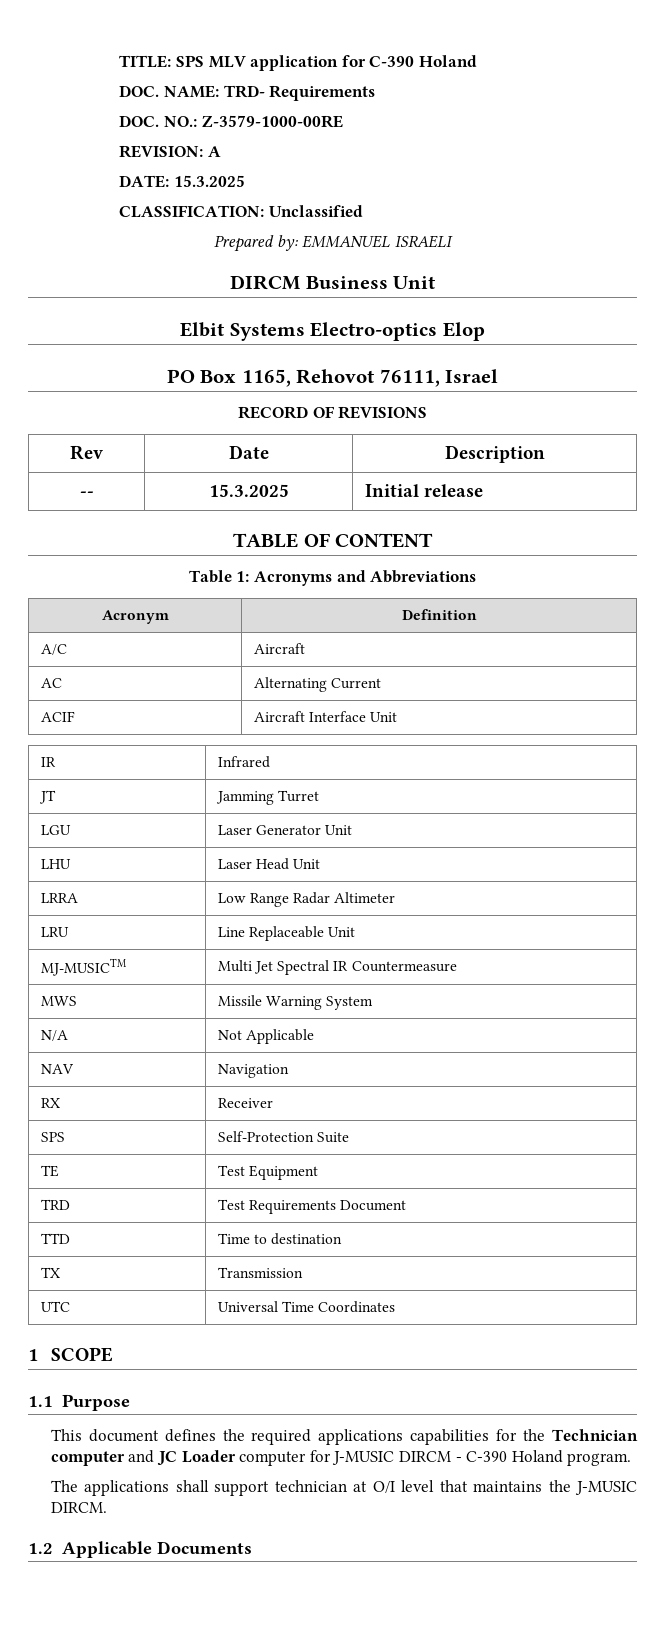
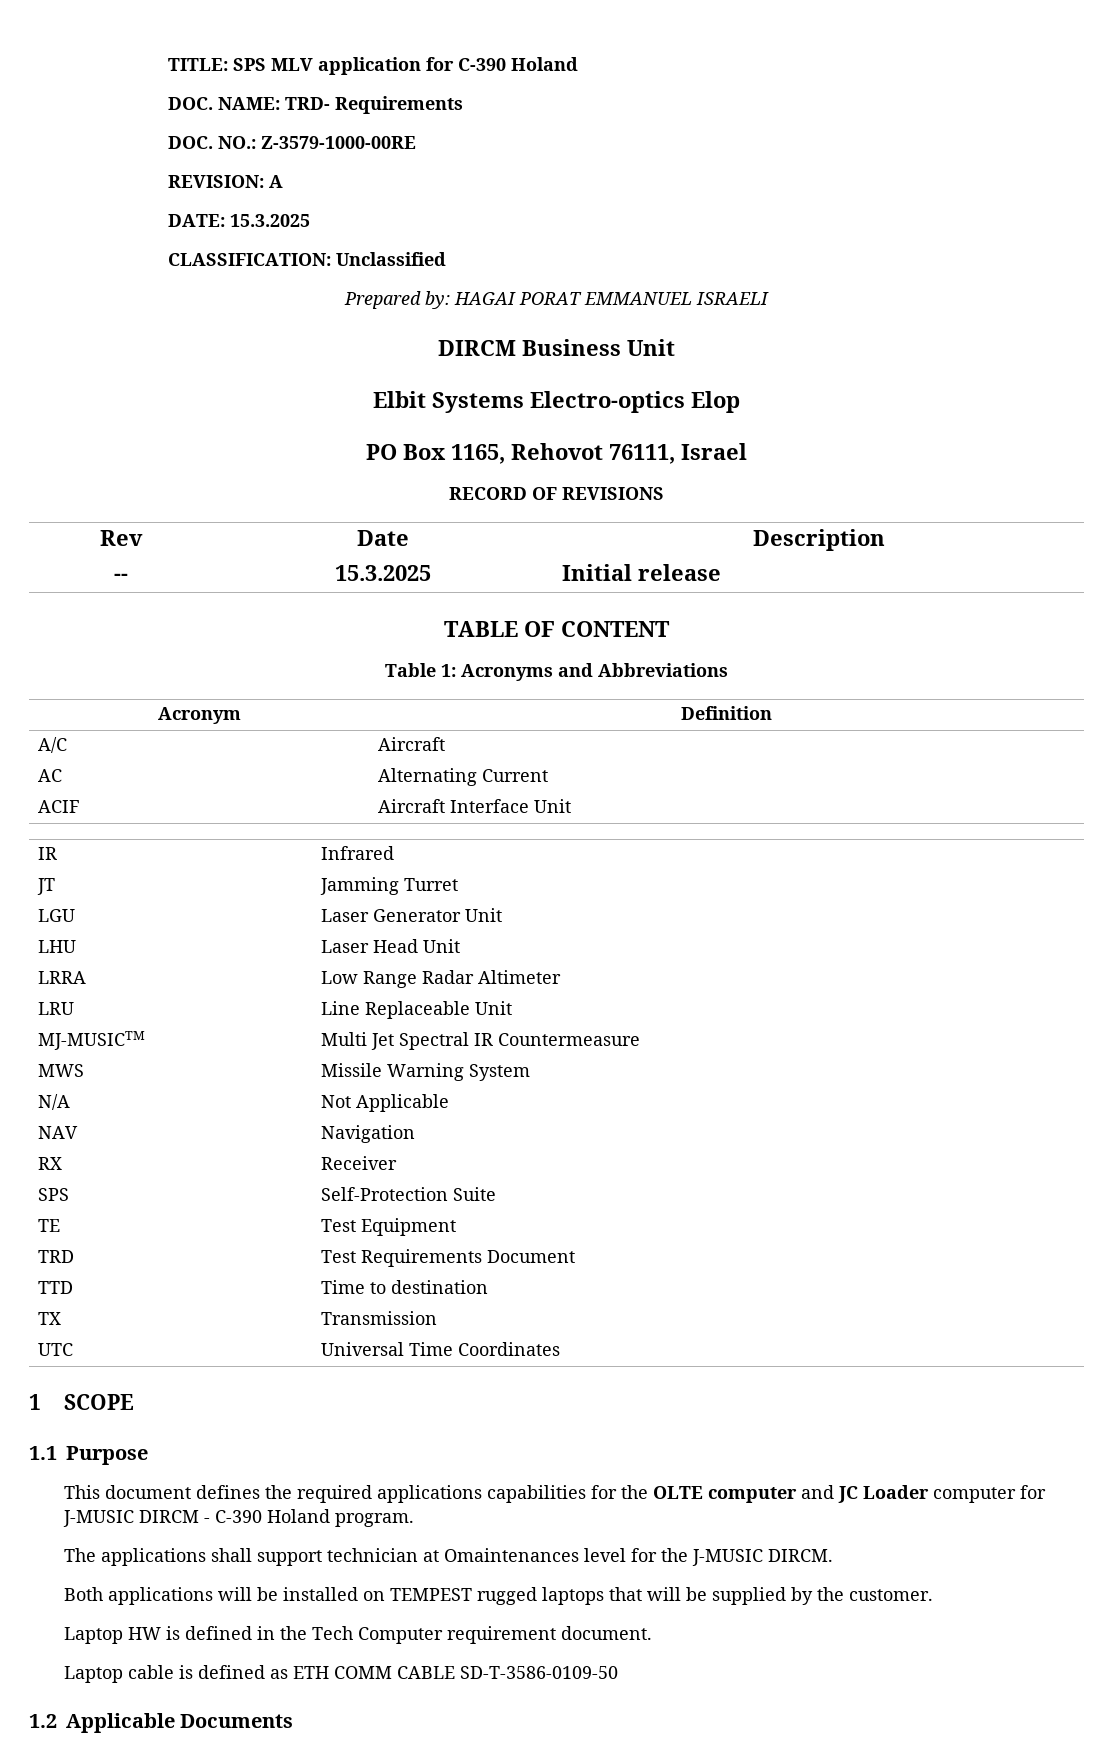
(298, 243) none -> [454,292,582,305] HAGAI PORAT
[551,1429,638,1441] Technician -> [652,1486,703,1499] OLTE
[372,1480,543,1493] O/I level that maintains -> [443,1548,657,1562] Omaintenances level for
(107, 1507) none -> [63,1587,933,1605] [63,1626,652,1644] [63,1665,618,1683] // Both applications will be installed on TEMPEST rugged laptops that will be supplied by the customer. // Laptop HW is defined in the Tech Computer requirement document. // Laptop cable is defined as ETH COMM CABLE SD-T-3586-0109-50

